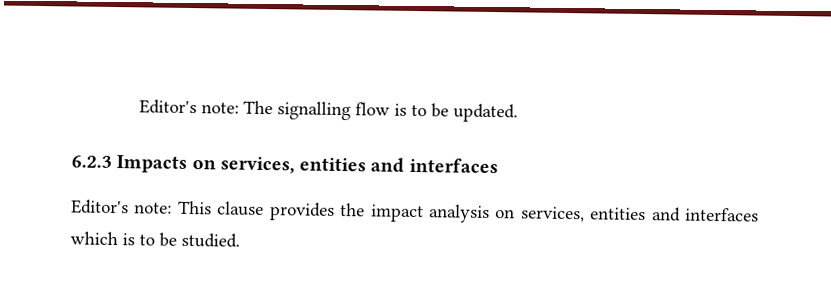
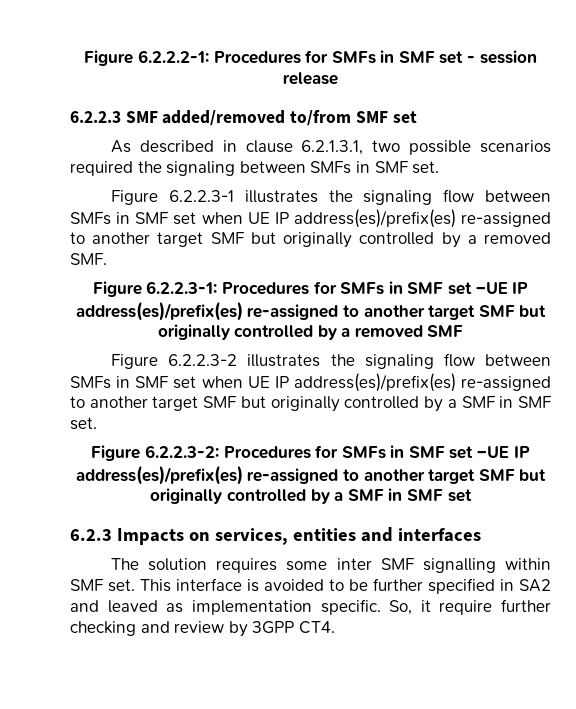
[139,99,519,123] Editor's note: The signalling flow is to be updated. -> [84,50,537,66] [283,72,338,85] [70,110,417,126] [111,140,551,155] [70,161,440,176] [111,189,551,205] [70,209,551,228] [70,232,551,248] [70,253,107,265] [92,281,529,297] [75,301,547,321] [157,324,464,340] [111,353,551,369] [70,373,551,392] [70,396,552,412] [70,417,97,430] [91,445,530,461] [75,465,547,485] [150,488,472,504] Figure 6.2.2.2-1: Procedures for SMFs in SMF set - session release // 6.2.2.3 SMF added/removed to/from SMF set // As described in clause 6.2.1.3.1, two possible scenarios required the signaling between SMFs in SMF set. // Figure 6.2.2.3-1 illustrates the signaling flow between SMFs in SMF set when UE IP address(es)/prefix(es) re-assigned to another target SMF but originally controlled by a removed SMF. // Figure 6.2.2.3-1: Procedures for SMFs in SMF set –UE IP address(es)/prefix(es) re-assigned to another target SMF but originally controlled by a removed SMF // Figure 6.2.2.3-2 illustrates the signaling flow between SMFs in SMF set when UE IP address(es)/prefix(es) re-assigned to another target SMF but originally controlled by a SMF in SMF set. // Figure 6.2.2.3-2: Procedures for SMFs in SMF set –UE IP address(es)/prefix(es) re-assigned to another target SMF but originally controlled by a SMF in SMF set
[71,199,759,223] [70,231,240,248] Editor's note: This clause provides the impact analysis on services, entities and interfaces which is to be studied. -> [111,558,551,573] [70,578,551,594] [70,599,551,615] [70,621,335,637] The solution requires some inter SMF signalling within SMF set. This interface is avoided to be further specified in SA2 and leaved as implementation specific. So, it require further checking and review by 3GPP CT4.

